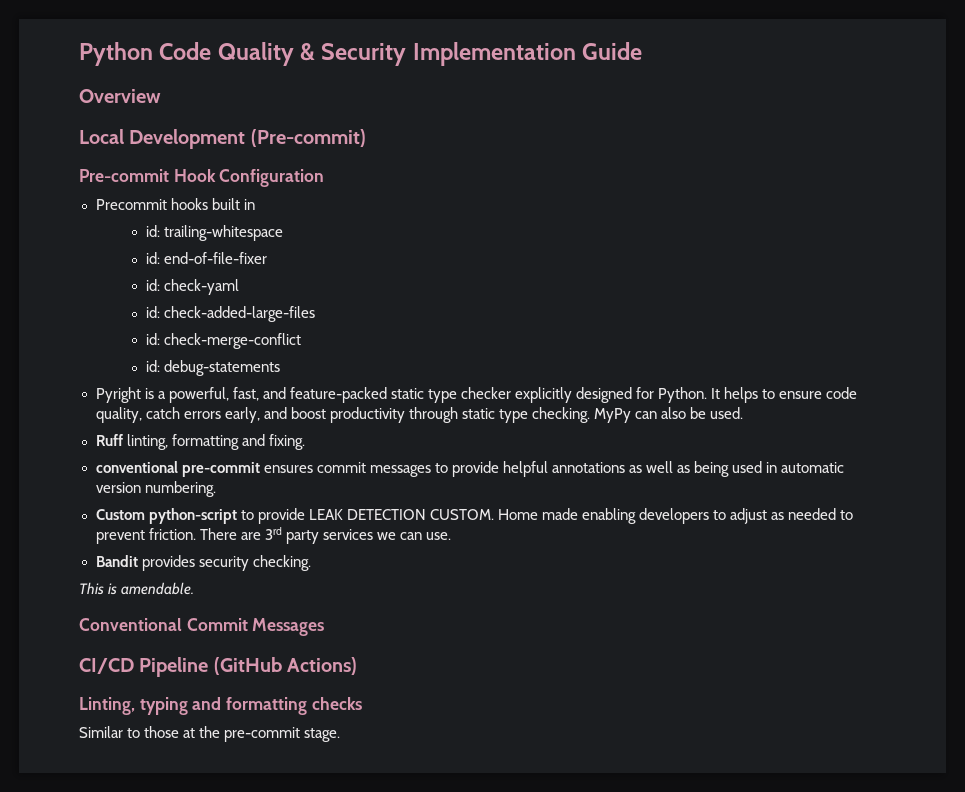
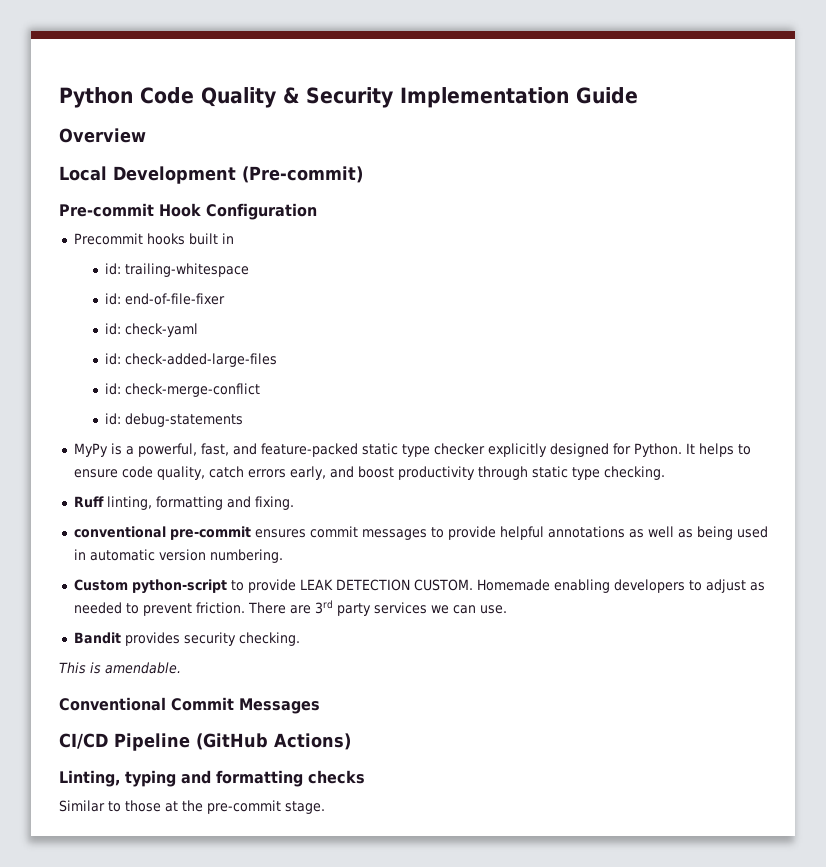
[95,387,141,403] Pyright -> [73,443,108,457] MyPy
[594,407,744,423] MyPy can also be used. -> (665, 473) none
[497,508,578,520] Home made -> [476,579,550,591] Homemade

